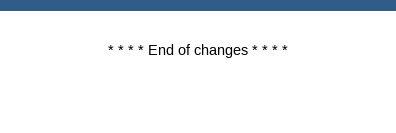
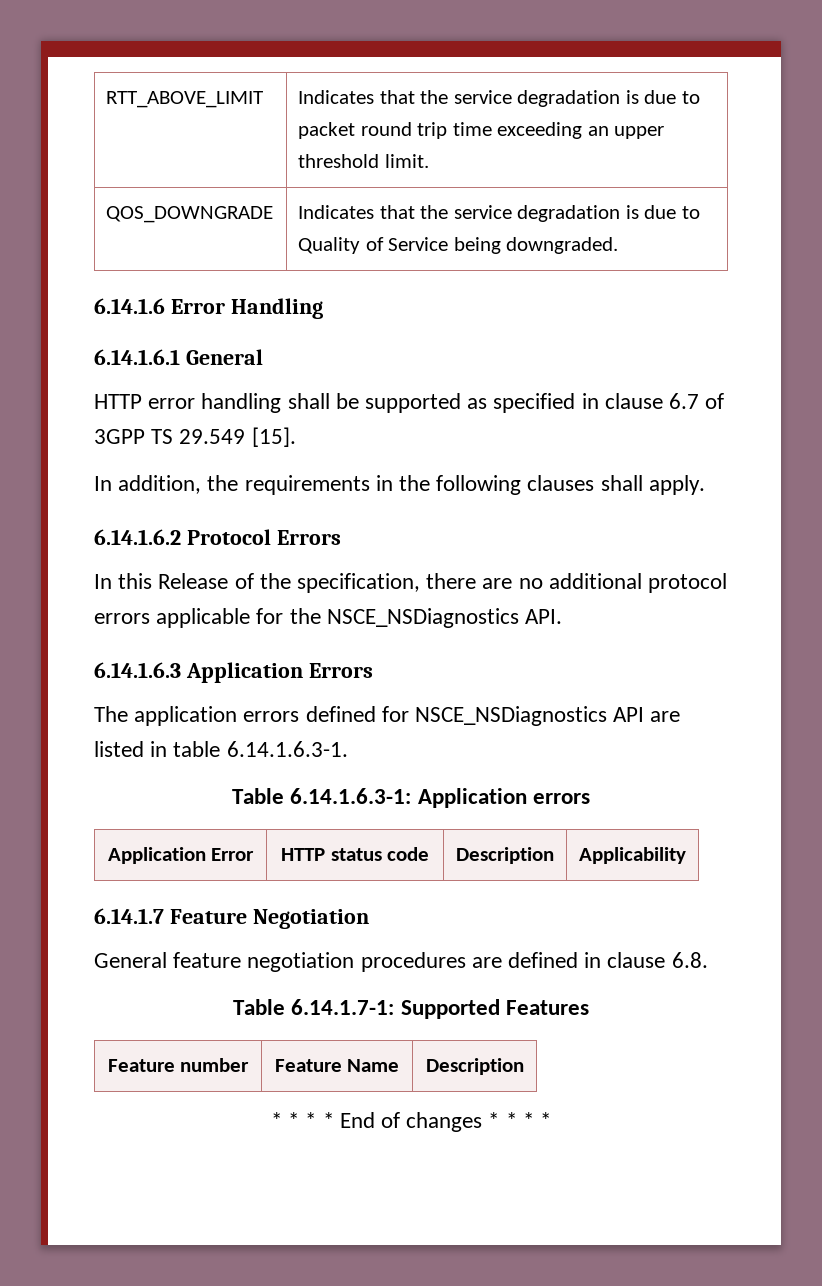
(108, 50) none -> [106,91,264,108] [298,90,700,107] [298,122,665,139] [298,154,429,168] [106,206,274,223] [298,205,700,222] [298,237,619,254] [94,298,323,319] [94,349,263,365] [94,393,725,413] [94,427,296,447] [94,475,705,495] [94,529,341,545] [94,573,728,593] [94,608,563,628] [94,662,373,683] [94,706,681,726] [94,741,348,757] [232,788,590,808] [107,847,255,864] [280,847,430,861] [456,847,554,864] [579,847,686,864] [94,908,369,929] [94,952,708,972] [233,999,589,1019] [107,1058,250,1072] [274,1059,400,1072] [425,1058,524,1075] RTT_ABOVE_LIMIT | Indicates that the service degradation is due to packet round trip time exceeding an upper threshold limit. // QOS_DOWNGRADE | Indicates that the service degradation is due to Quality of Service being downgraded. // 6.14.1.6 Error Handling // 6.14.1.6.1 General // HTTP error handling shall be supported as specified in clause 6.7 of 3GPP TS 29.549 [15]. // In addition, the requirements in the following clauses shall apply. // 6.14.1.6.2 Protocol Errors // In this Release of the specification, there are no additional protocol errors applicable for the NSCE_NSDiagnostics API. // 6.14.1.6.3 Application Errors // The application errors defined for NSCE_NSDiagnostics API are listed in table 6.14.1.6.3-1. // Table 6.14.1.6.3-1: Application errors // Application Error | HTTP status code | Description | Applicability // 6.14.1.7 Feature Negotiation // General feature negotiation procedures are defined in clause 6.8. // Table 6.14.1.7-1: Supported Features // Feature number | Feature Name | Description //

